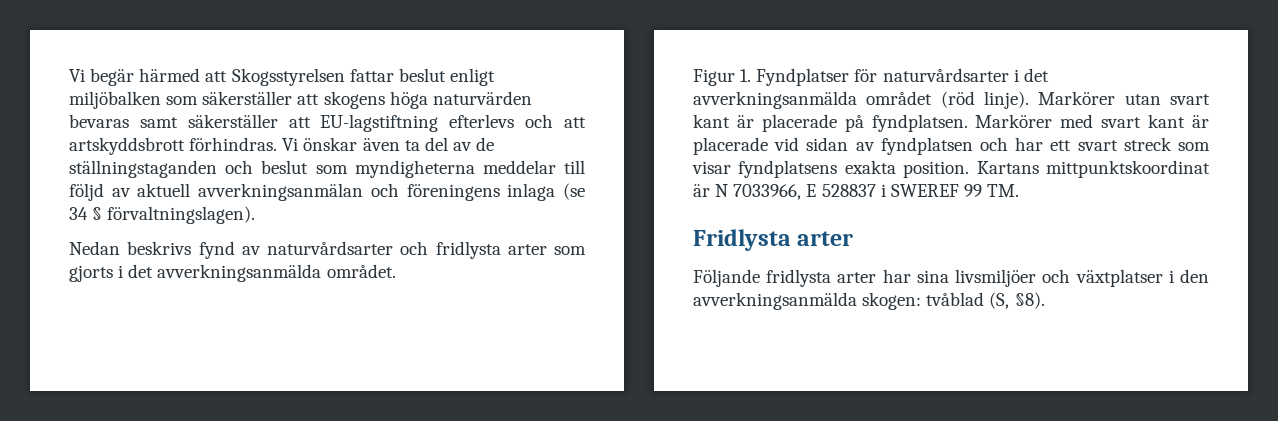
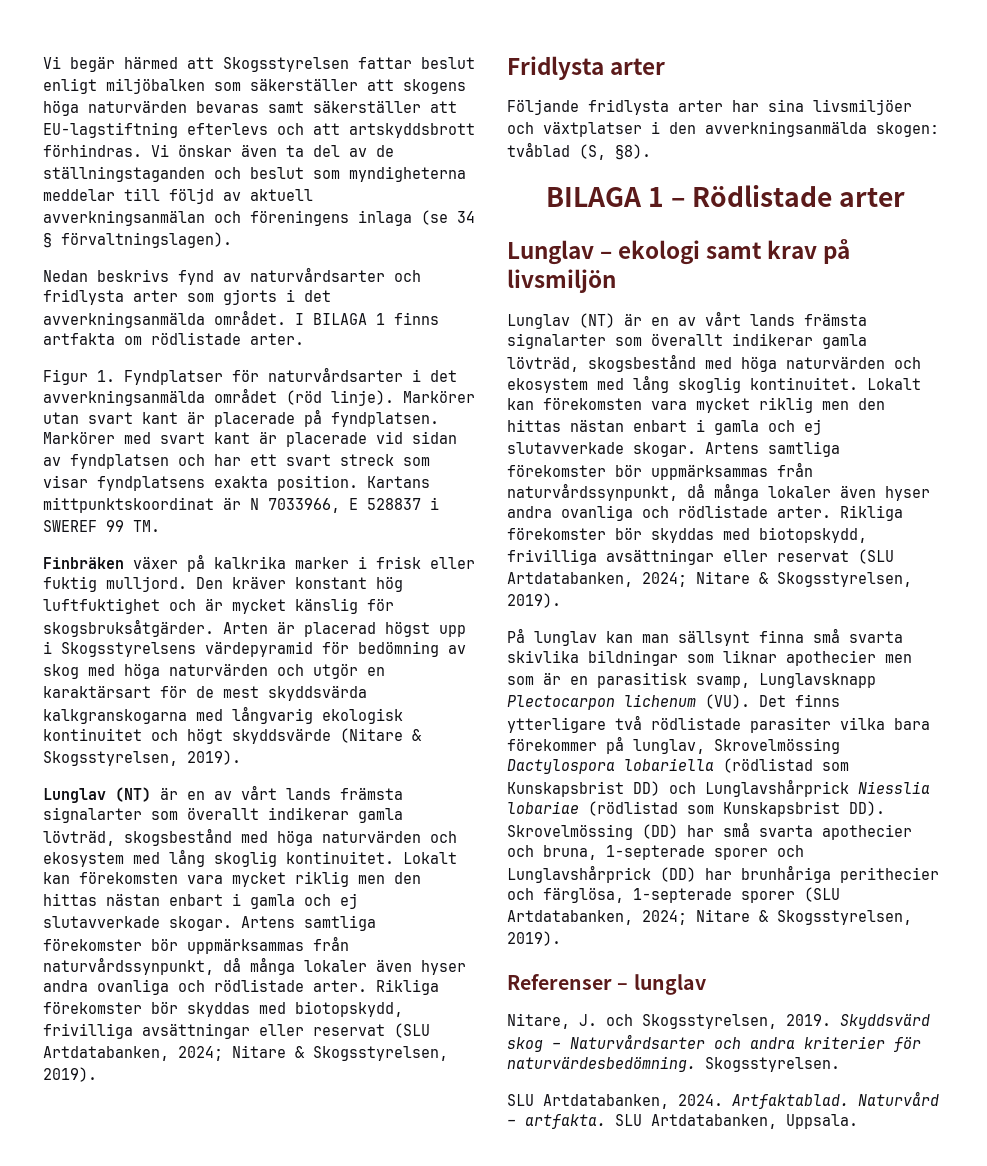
(396, 271) none -> [295,312,439,325] [43,332,304,345] I BILAGA 1 finns artfakta om rödlistade arter.
(1020, 190) none -> [43,554,475,572] [43,576,403,592] [43,598,394,614] [43,619,466,637] [43,641,466,657] [43,663,385,679] [43,685,367,701] [43,706,403,724] [43,728,422,744] [43,750,241,766] [43,785,403,803] [43,807,403,823] [43,828,457,846] [43,849,457,867] [43,871,421,887] [43,893,358,909] [43,915,376,931] [43,936,349,954] [43,957,466,975] [43,979,439,995] [43,1001,403,1017] [43,1023,430,1039] [43,1045,448,1061] [43,1067,97,1082] // Finbräken växer på kalkrika marker i frisk eller fuktig mulljord. Den kräver konstant hög luftfuktighet och är mycket känslig för skogsbruksåtgärder. Arten är placerad högst upp i Skogsstyrelsens värdepyramid för bedömning av skog med höga naturvärden och utgör en karaktärsart för de mest skyddsvärda kalkgranskogarna med långvarig ekologisk kontinuitet och högt skyddsvärde (Nitare & Skogsstyrelsen, 2019). // Lunglav (NT) är en av vårt lands främsta signalarter som överallt indikerar gamla lövträd, skogsbestånd med höga naturvärden och ekosystem med lång skoglig kontinuitet. Lokalt kan förekomsten vara mycket riklig men den hittas nästan enbart i gamla och ej slutavverkade skogar. Artens samtliga förekomster bör uppmärksammas från naturvårdssynpunkt, då många lokaler även hyser andra ovanliga och rödlistade arter. Rikliga förekomster bör skyddas med biotopskydd, frivilliga avsättningar eller reservat (SLU Artdatabanken, 2024; Nitare & Skogsstyrelsen, 2019).
(1045, 300) none -> [545,185,906,207] [507,239,851,265] [507,269,616,293] [507,311,867,329] [507,333,867,349] [507,354,921,372] [507,375,921,393] [507,397,885,413] [507,419,822,435] [507,441,840,457] [507,462,813,480] [507,483,930,501] [507,505,903,521] [507,527,867,543] [507,549,894,565] [507,571,912,587] [507,593,561,608] [507,628,903,646] [507,650,912,666] [507,672,876,688] [507,694,840,710] [507,715,930,733] [507,736,840,754] [507,758,849,774] [507,779,930,797] [507,801,885,817] [507,822,912,840] [507,845,804,860] [507,865,939,883] [507,887,840,903] [507,909,912,925] [507,931,561,946] [507,974,706,995] [507,1013,930,1029] [507,1034,921,1052] [507,1056,840,1072] [507,1091,939,1109] [507,1114,858,1129] // BILAGA 1 – Rödlistade arter // Lunglav – ekologi samt krav på livsmiljön // Lunglav (NT) är en av vårt lands främsta signalarter som överallt indikerar gamla lövträd, skogsbestånd med höga naturvärden och ekosystem med lång skoglig kontinuitet. Lokalt kan förekomsten vara mycket riklig men den hittas nästan enbart i gamla och ej slutavverkade skogar. Artens samtliga förekomster bör uppmärksammas från naturvårdssynpunkt, då många lokaler även hyser andra ovanliga och rödlistade arter. Rikliga förekomster bör skyddas med biotopskydd, frivilliga avsättningar eller reservat (SLU Artdatabanken, 2024; Nitare & Skogsstyrelsen, 2019). // På lunglav kan man sällsynt finna små svarta skivlika bildningar som liknar apothecier men som är en parasitisk svamp, Lunglavsknapp Plectocarpon lichenum (VU). Det finns ytterligare två rödlistade parasiter vilka bara förekommer på lunglav, Skrovelmössing Dactylospora lobariella (rödlistad som Kunskapsbrist DD) och Lunglavshårprick Niesslia lobariae (rödlistad som Kunskapsbrist DD). Skrovelmössing (DD) har små svarta apothecier och bruna, 1-septerade sporer och Lunglavshårprick (DD) har brunhåriga perithecier och färglösa, 1-septerade sporer (SLU Artdatabanken, 2024; Nitare & Skogsstyrelsen, 2019). // Referenser – lunglav // Nitare, J. och Skogsstyrelsen, 2019. Skyddsvärd skog – Naturvårdsarter och andra kriterier för naturvärdesbedömning. Skogsstyrelsen. // SLU Artdatabanken, 2024. Artfaktablad. Naturvård – artfakta. SLU Artdatabanken, Uppsala.

